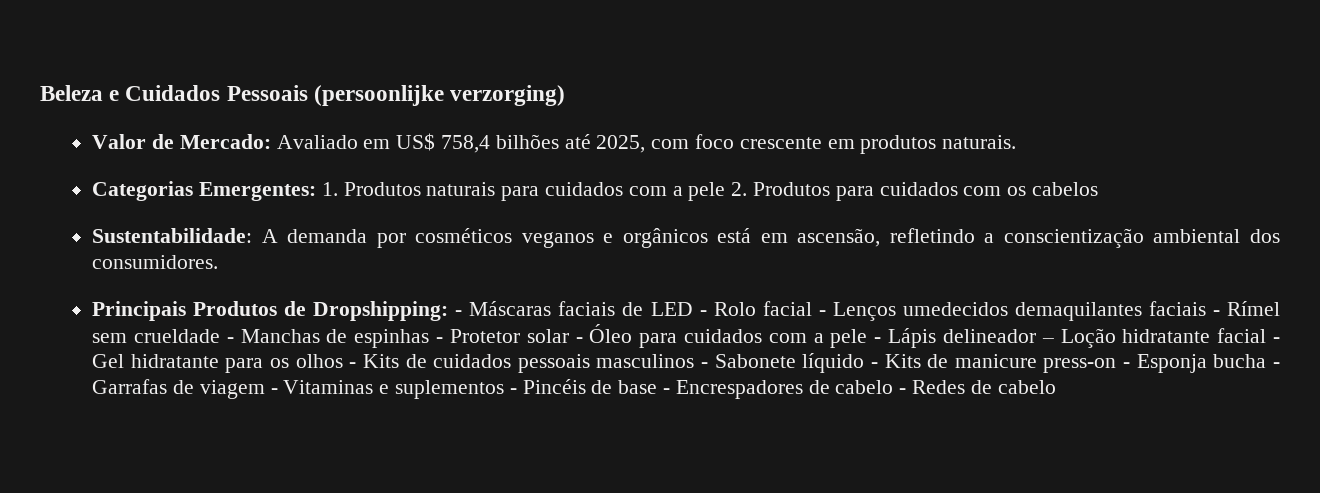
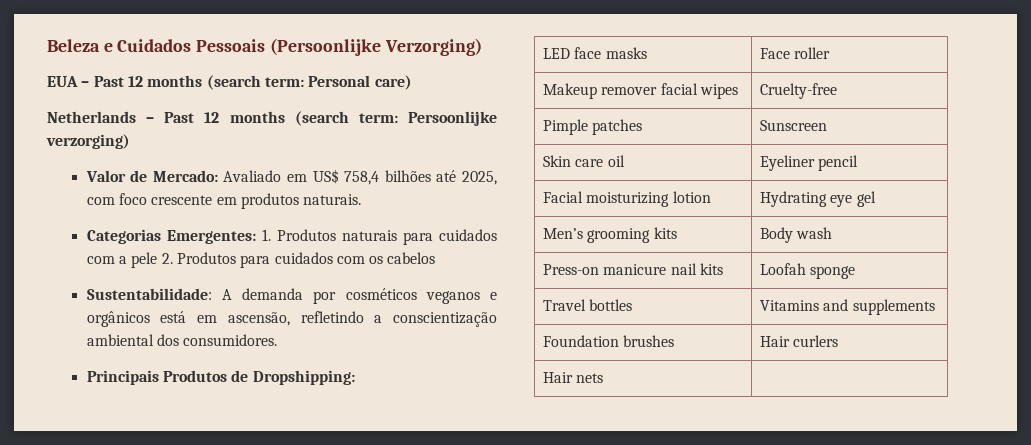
[313,85,444,106] (persoonlijke -> [269,38,482,56] [47,75,412,90] [47,111,497,126] (Persoonlijke Verzorging) // EUA – Past 12 months (search term: Personal care) // Netherlands – Past 12 months (search term: Persoonlijke
[455,301,1280,321] [92,324,1280,348] [92,353,1280,373] [92,379,1056,399] - Máscaras faciais de LED - Rolo facial - Lenços umedecidos demaquilantes faciais - Rímel sem crueldade - Manchas de espinhas - Protetor solar - Óleo para cuidados com a pele - Lápis delineador – Loção hidratante facial - Gel hidratante para os olhos - Kits de cuidados pessoais masculinos - Sabonete líquido - Kits de manicure press-on - Esponja bucha - Garrafas de viagem - Vitaminas e suplementos - Pincéis de base - Encrespadores de cabelo - Redes de cabelo -> [542,47,647,59] [759,47,831,59] [542,83,738,99] [759,83,837,99] [542,119,643,135] [759,120,827,131] [542,155,625,167] [759,155,859,171] [542,191,711,207] [759,191,876,207] [542,227,677,243] [759,227,833,243] [542,263,723,275] [759,263,856,279] [542,299,633,311] [759,299,935,315] [542,335,675,347] [759,335,839,347] [542,372,604,383] // LED face masks | Face roller // Makeup remover facial wipes | Cruelty-free // Pimple patches | Sunscreen // Skin care oil | Eyeliner pencil // Facial moisturizing lotion | Hydrating eye gel // Men’s grooming kits | Body wash // Press-on manicure nail kits | Loofah sponge // Travel bottles | Vitamins and supplements // Foundation brushes | Hair curlers // Hair nets |

